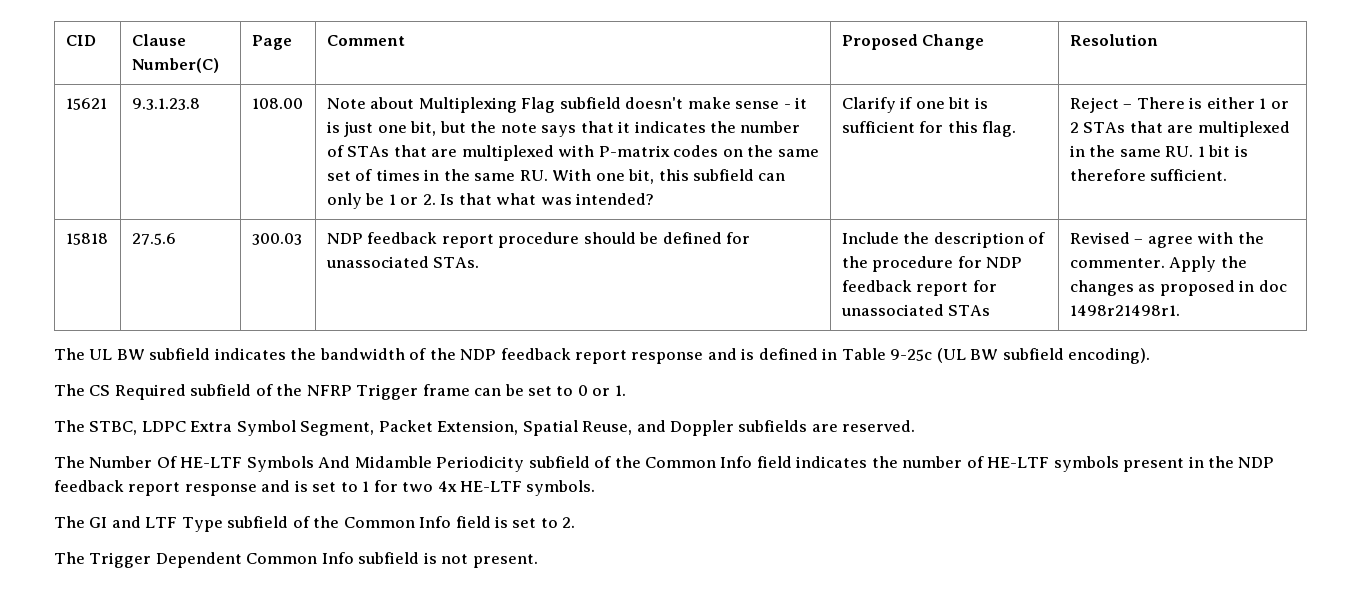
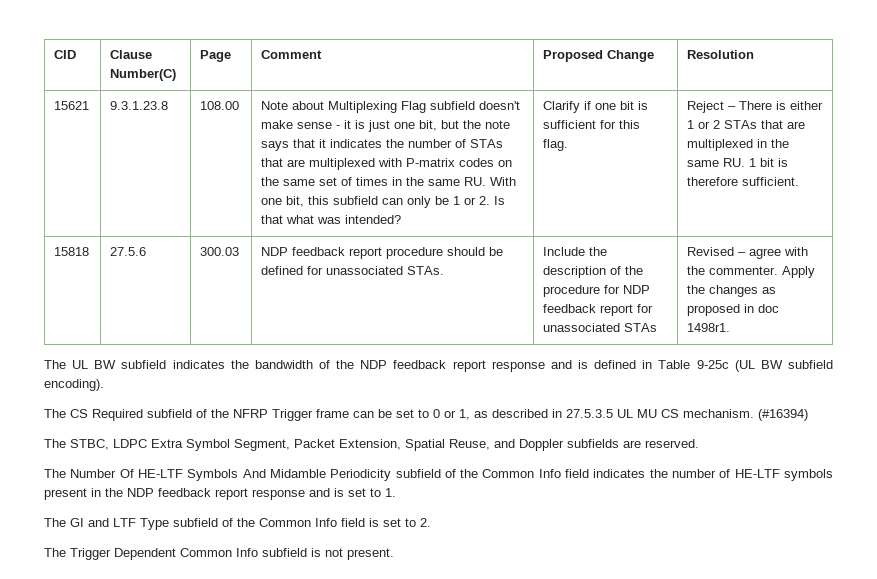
[1069,305,1180,316] 1498r21498r1. -> [687,323,731,332] 1498r1.
[614,385,626,396] 1. -> [459,409,808,421] 1, as described in 27.5.3.5 UL MU CS mechanism. (#16394)
[362,480,596,496] 1 for two 4x HE-LTF symbols. -> [385,488,396,497] 1.

